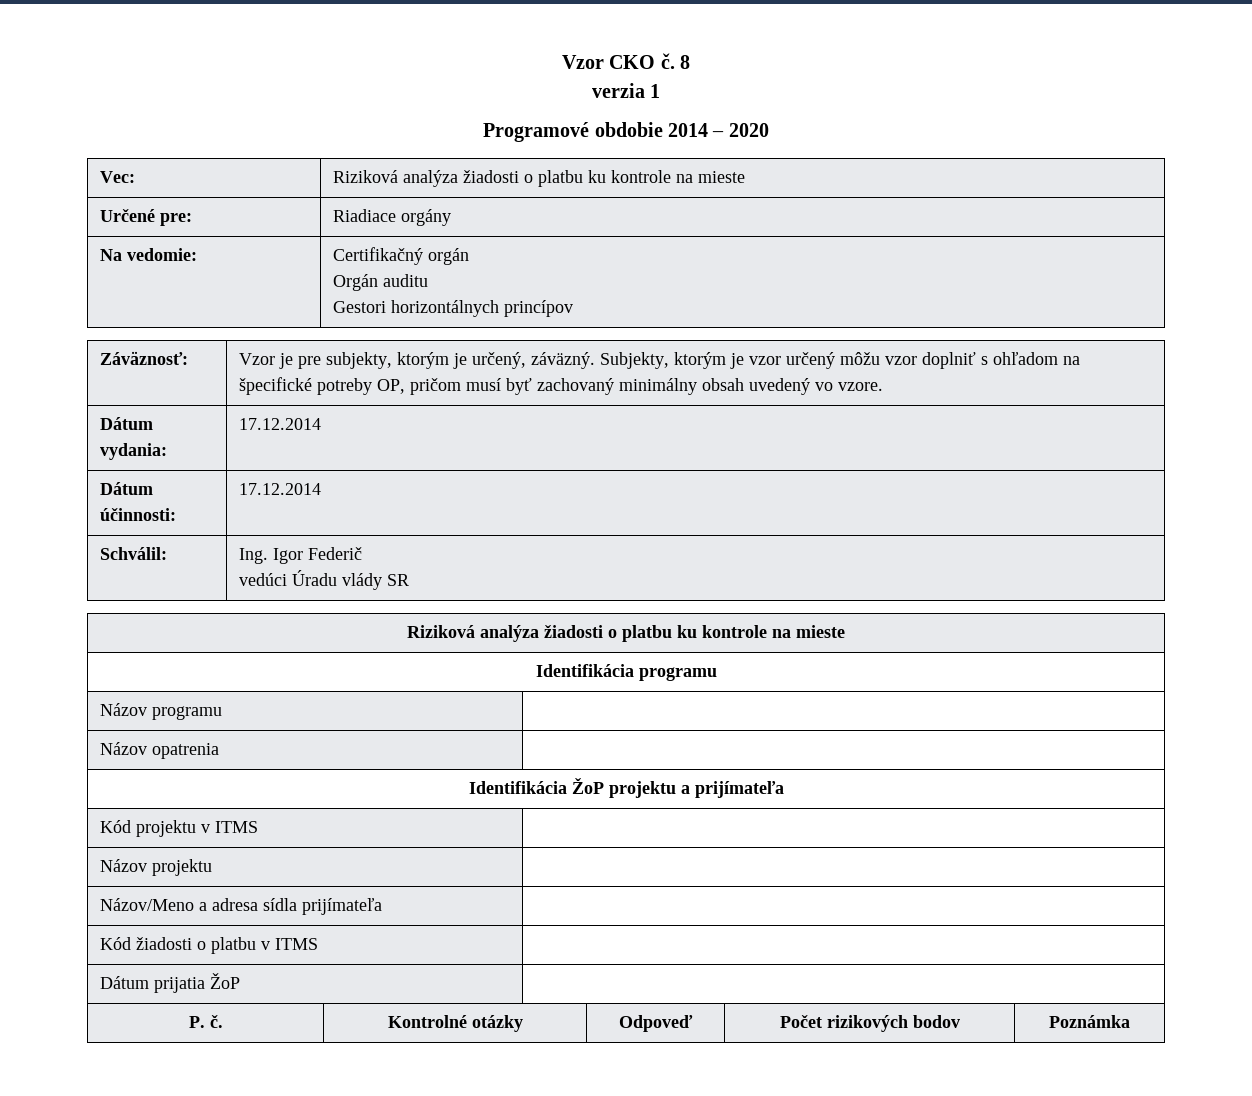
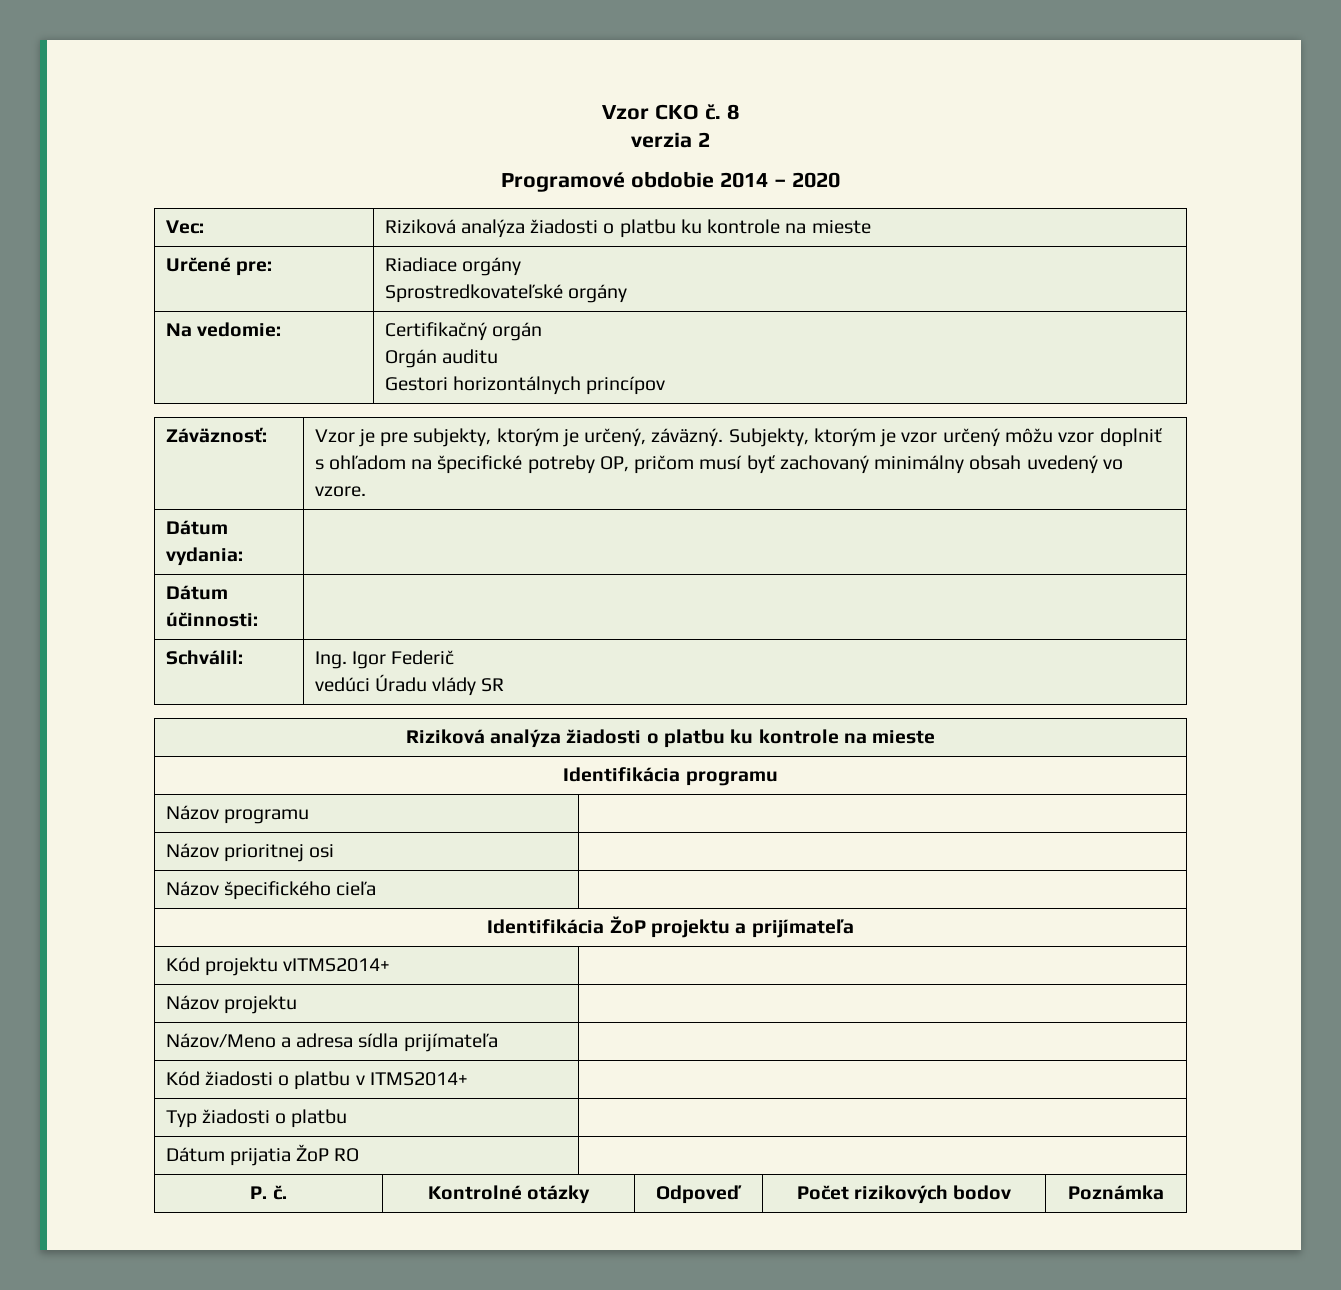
[650,84,661,98] 1 -> [697,132,710,147] 2
(451, 217) none -> [384,284,627,303] // Sprostredkovateľské orgány
[238,418,321,430] 17.12.2014 -> (243, 556) none
[238,483,321,495] 17.12.2014 -> (258, 619) none
[151,743,219,759] opatrenia -> [223,844,335,862] [165,881,377,900] prioritnej osi | // Názov špecifického cieľa
[200,821,258,833] v ITMS -> [283,958,391,972] vITMS2014+
[274,938,318,950] ITMS -> [369,1072,468,1086] [165,1109,348,1128] ITMS2014+ | // Typ žiadosti o platbu
(240, 981) none -> [334,1148,360,1162] RO

